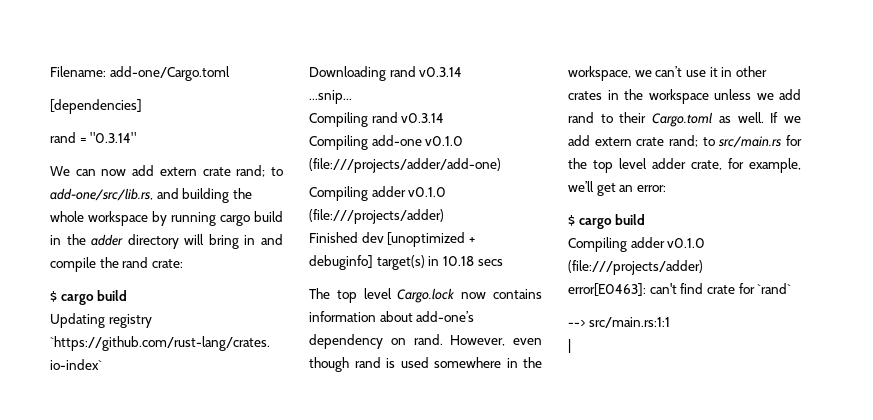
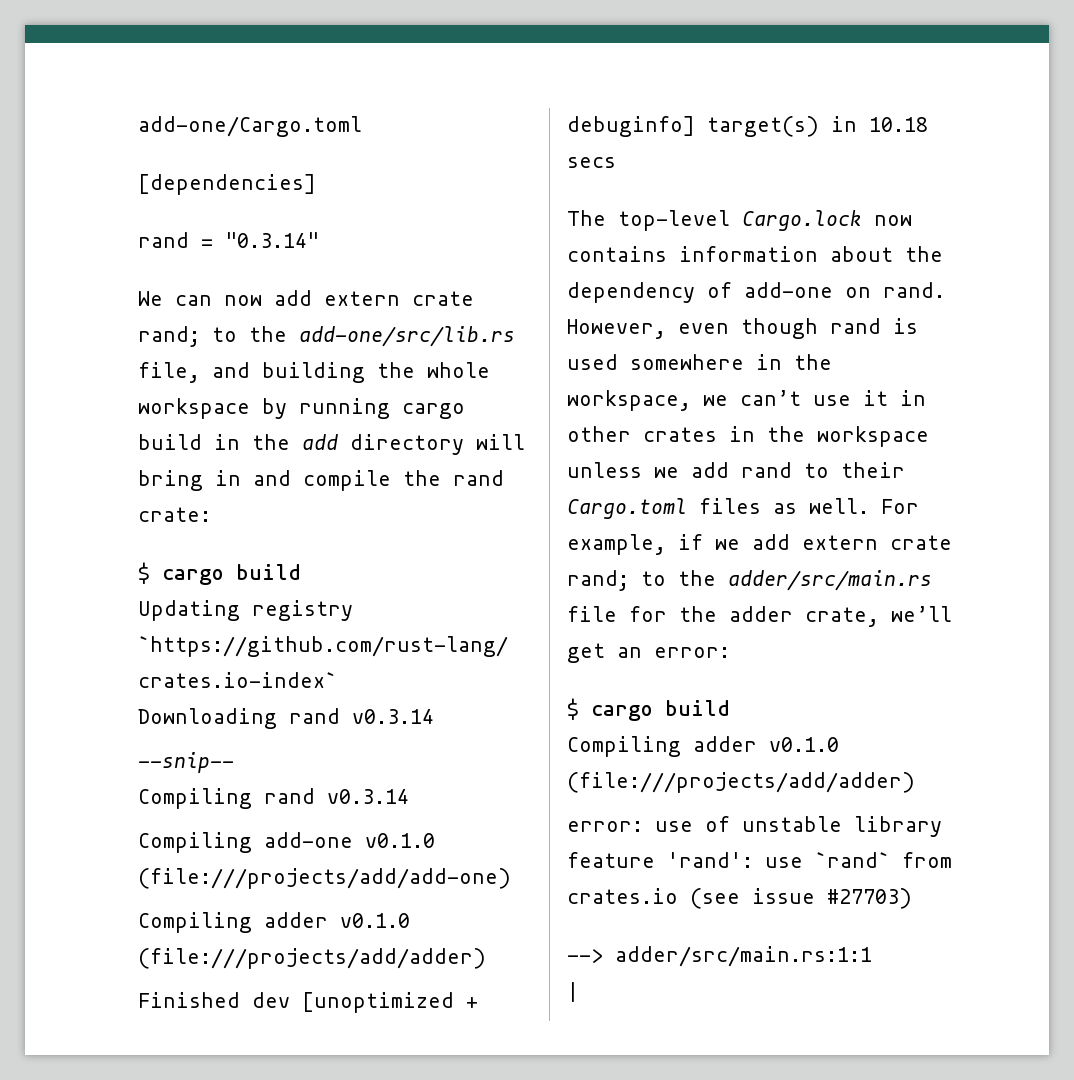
[50,66,106,77] Filename: -> (138, 126) none
[50,188,153,201] add-one/src/lib.rs, -> [249,326,515,347] [138,362,200,383] the add-one/src/lib.rs file,
[91,234,124,246] adder -> [302,434,338,450] add
[309,90,352,104] ...snip... -> [138,752,234,773] --snip--
[309,158,501,173] [309,186,447,201] [309,209,444,224] (file:///projects/adder/add-one) // Compiling adder v0.1.0 (file:///projects/adder) -> [138,868,511,889] [138,912,410,933] [138,948,486,969] (file:///projects/add/add-one) // Compiling adder v0.1.0 (file:///projects/add/adder)
[336,288,392,303] top level -> [618,210,730,231] top-level
[416,311,475,322] [309,334,383,349] add-one’s dependency -> [905,246,943,262] [567,282,833,303] the dependency of add-one
(714, 119) none -> [699,498,761,514] files
[770,112,779,123] If -> [881,499,919,514] [567,534,703,555] For example, if
[718,135,802,148] [568,158,801,173] src/main.rs for the top level adder crate, for example, -> [678,570,932,591] [567,606,879,627] the adder/src/main.rs file for the adder crate,
[568,260,703,275] [568,283,792,296] (file:///projects/adder) // error[E0463]: can't find crate for `rand` -> [567,772,915,793] [567,816,942,837] [567,852,952,868] [567,888,912,909] (file:///projects/add/adder) // error: use of unstable library feature 'rand': use `rand` from crates.io (see issue #27703)
[588,317,670,328] src/main.rs:1:1 -> [615,946,872,967] adder/src/main.rs:1:1

